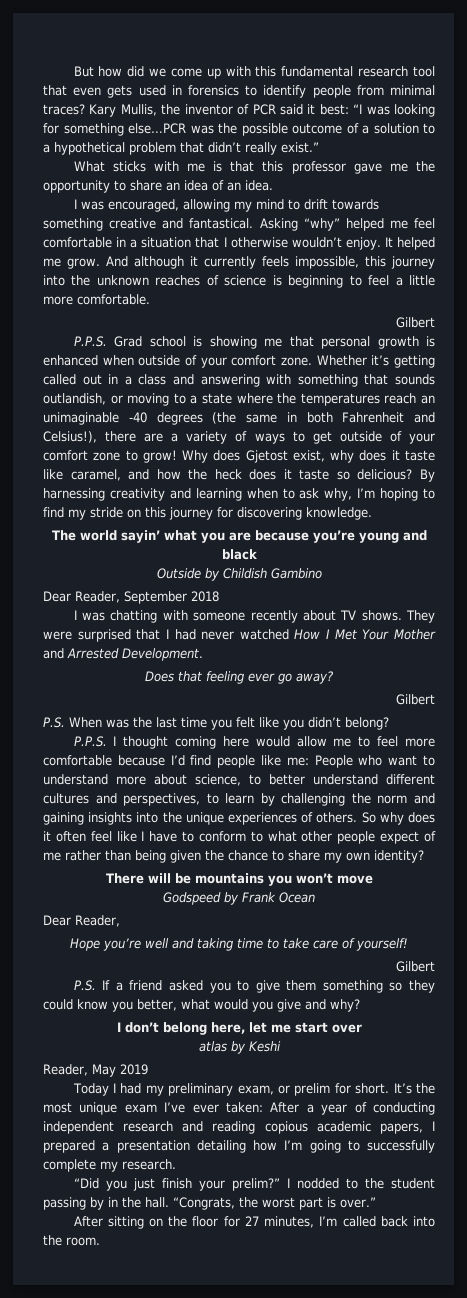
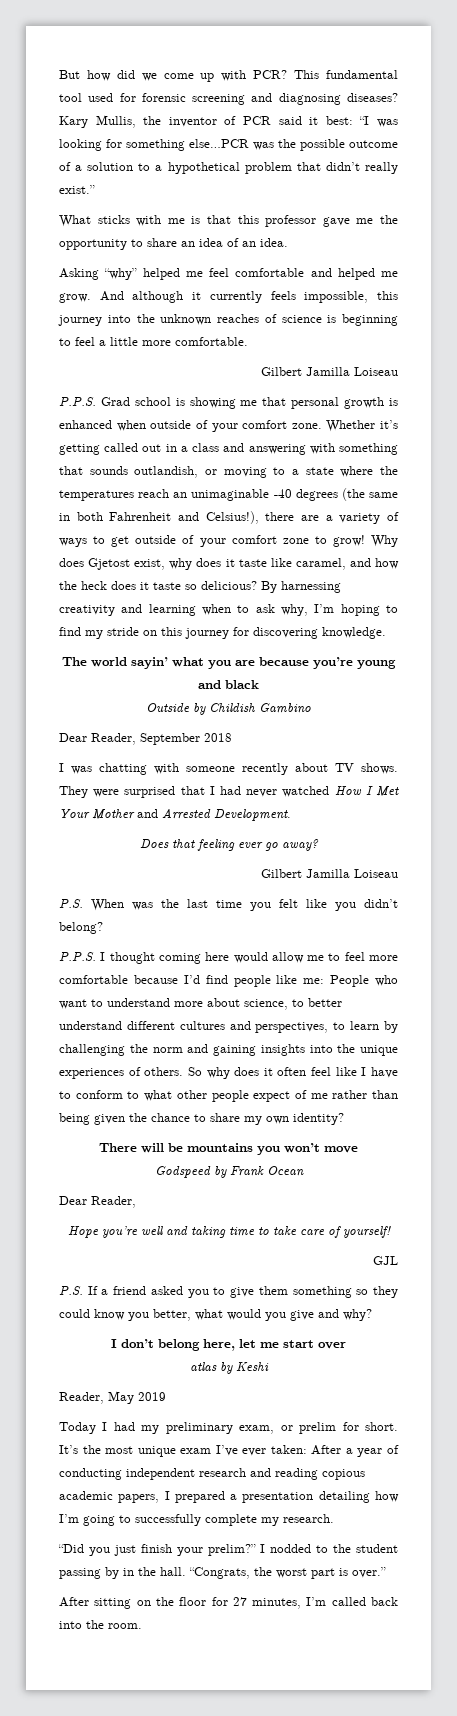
[255,66,435,77] [43,85,435,98] [43,104,85,115] this fundamental research tool that even gets used in forensics to identify people from minimal traces? -> [253,70,398,79] [59,93,398,105] PCR? This fundamental tool used for forensic screening and diagnosing diseases?
[73,199,379,212] [43,218,254,231] I was encouraged, allowing my mind to drift towards something creative and fantastical. -> (288, 242) none
[116,237,393,250] in a situation that I otherwise wouldn’t enjoy. It -> [310,268,332,277] and
(435, 322) none -> [306,367,398,376] Jamilla Loiseau
(435, 699) none -> [306,869,398,878] Jamilla Loiseau
[396,961,435,972] Gilbert -> [373,1256,398,1265] GJL

